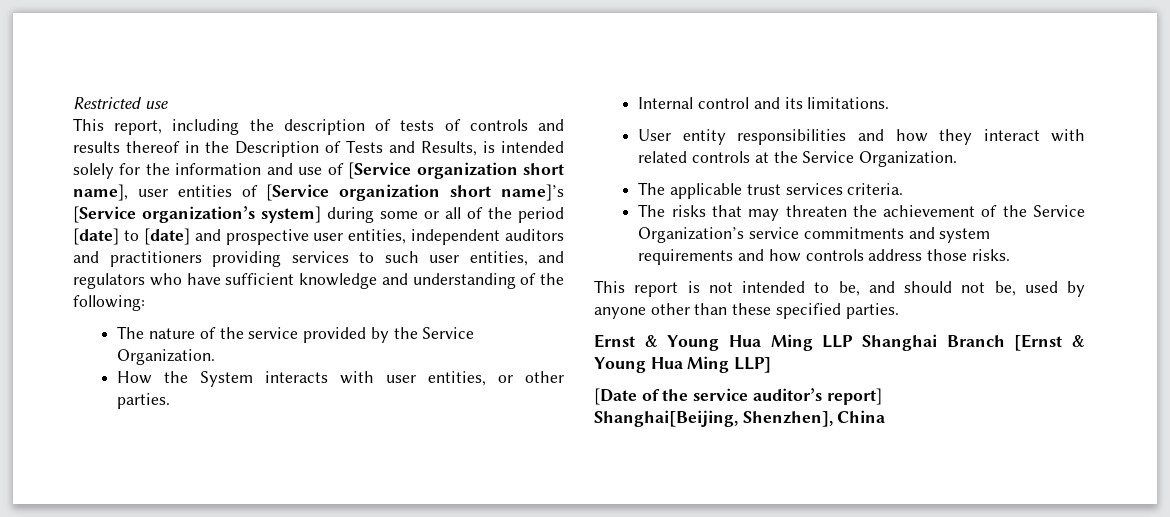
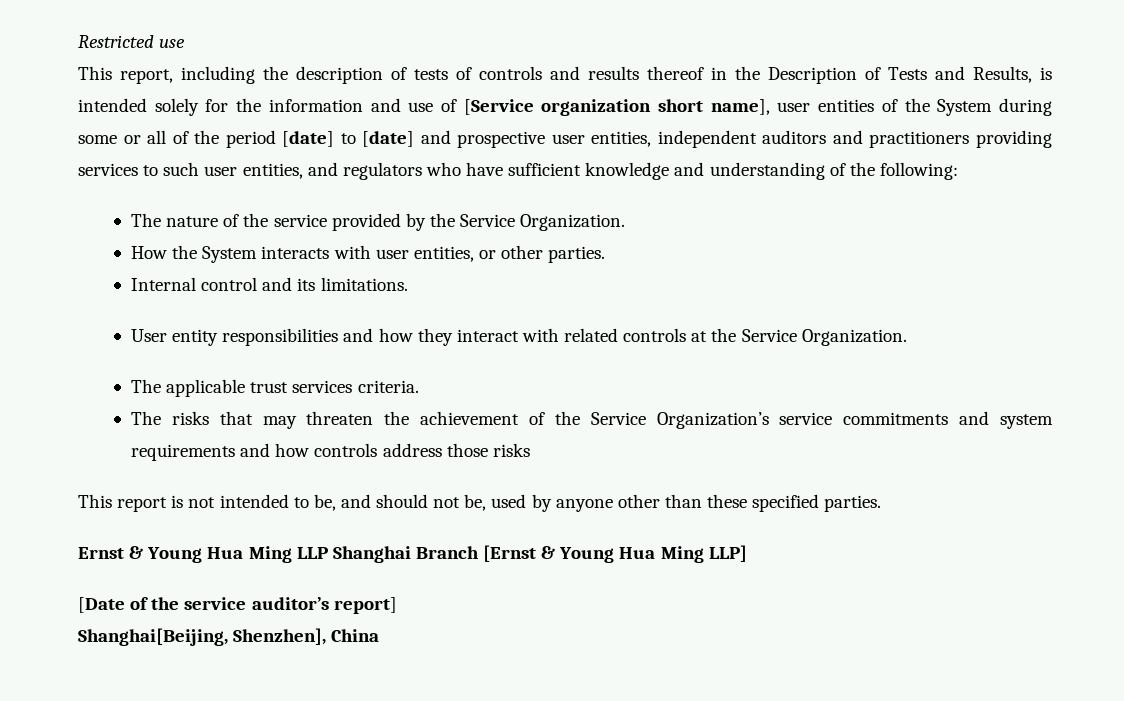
[266,184,564,201] [73,206,321,223] [Service organization short name]’s [Service organization’s system] -> [904,98,993,116] the System
[971,249,1010,261] risks. -> [492,443,530,457] risks

